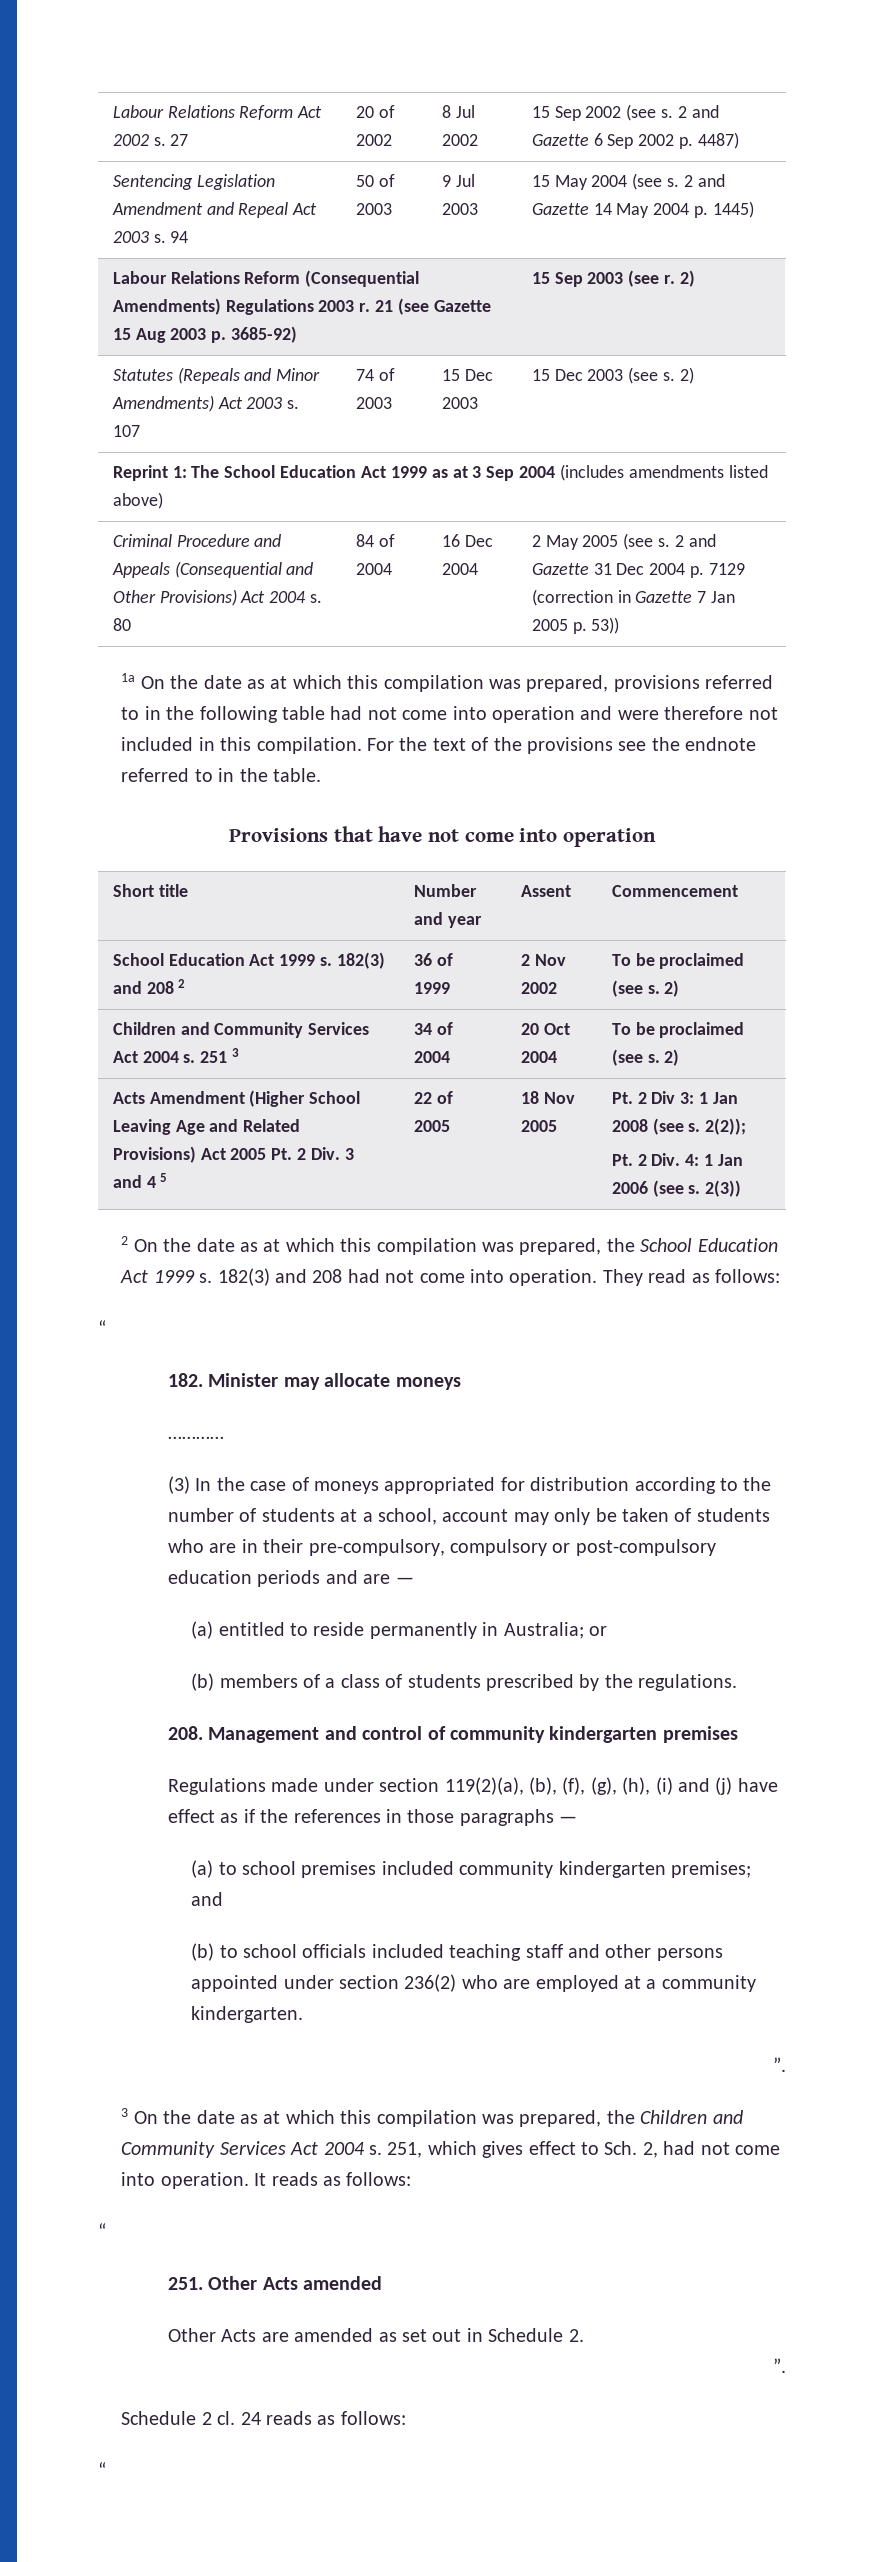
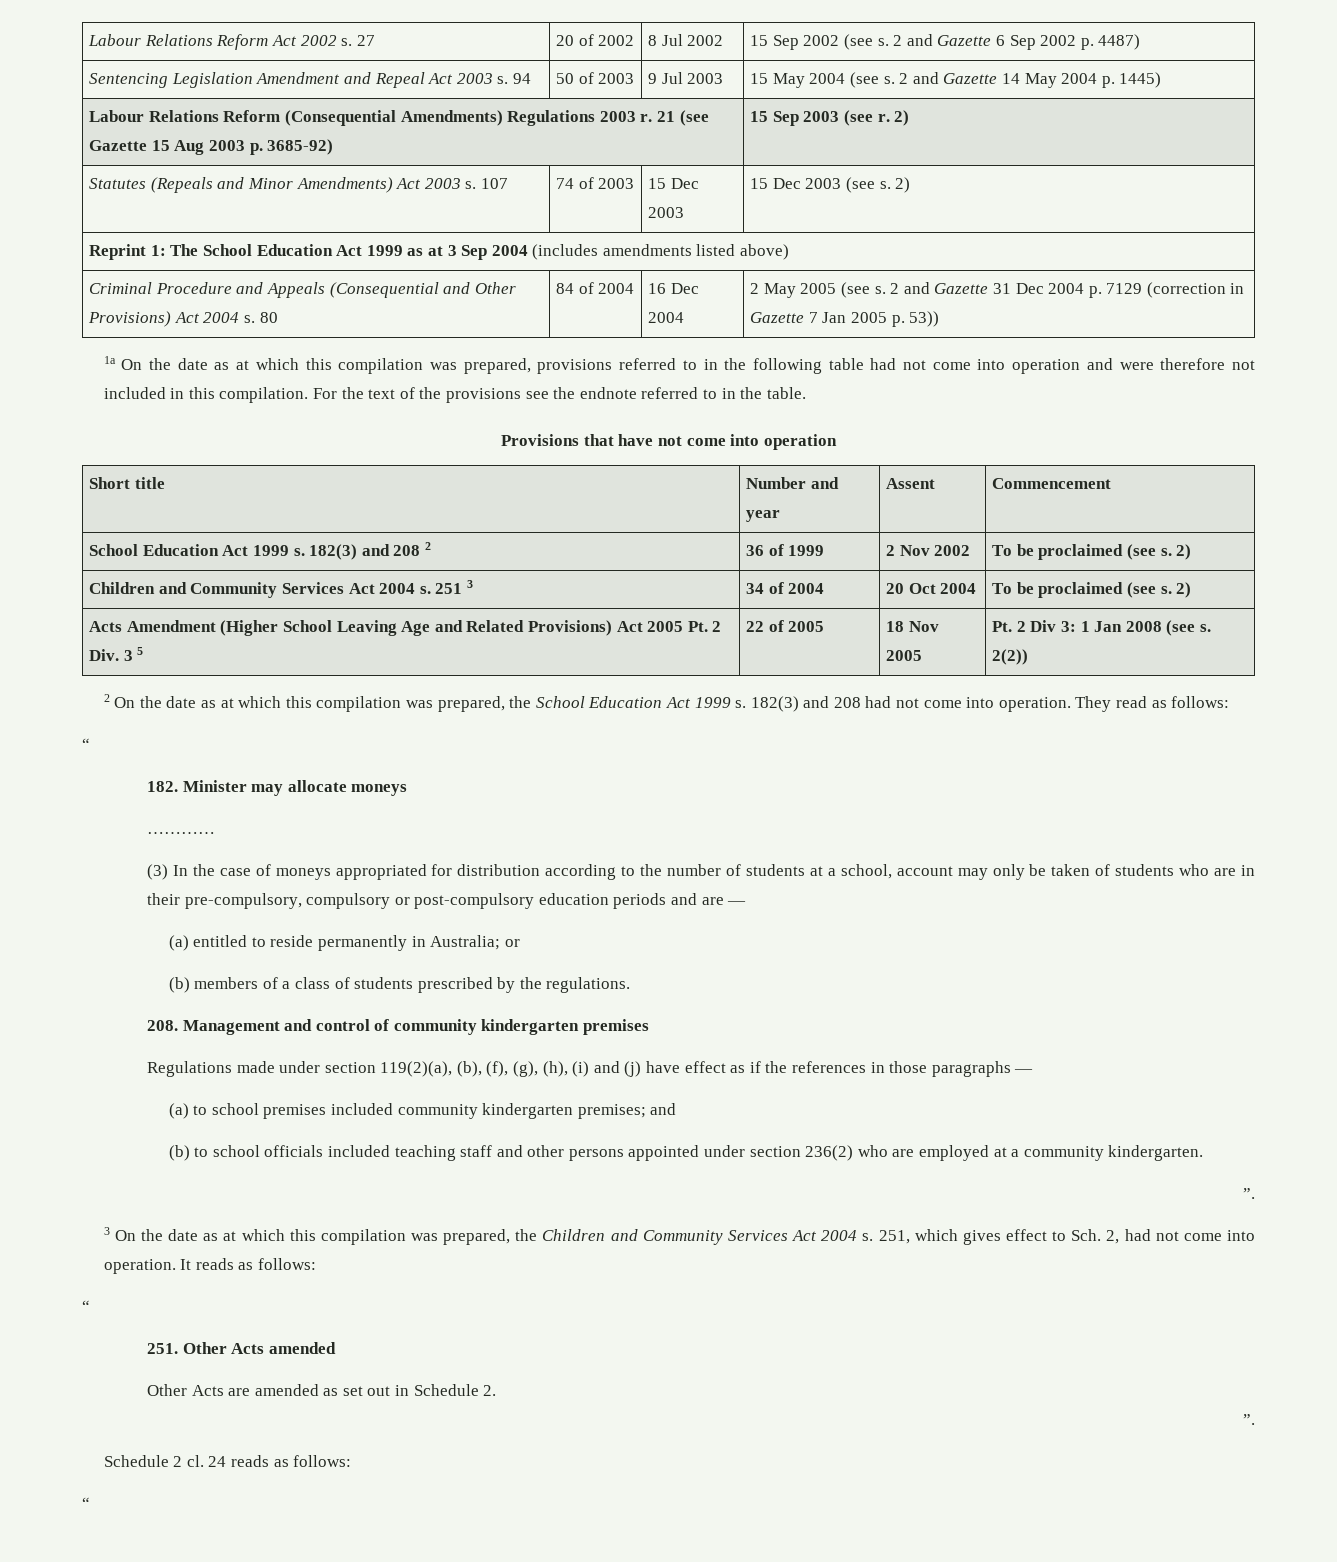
[112,1175,156,1188] and 4 -> (133, 655) none
[705,1118,747,1135] [611,1153,743,1166] [611,1180,742,1197] 2(2)); // Pt. 2 Div. 4: 1 Jan 2006 (see s. 2(3)) -> [992,649,1029,665] 2(2))

